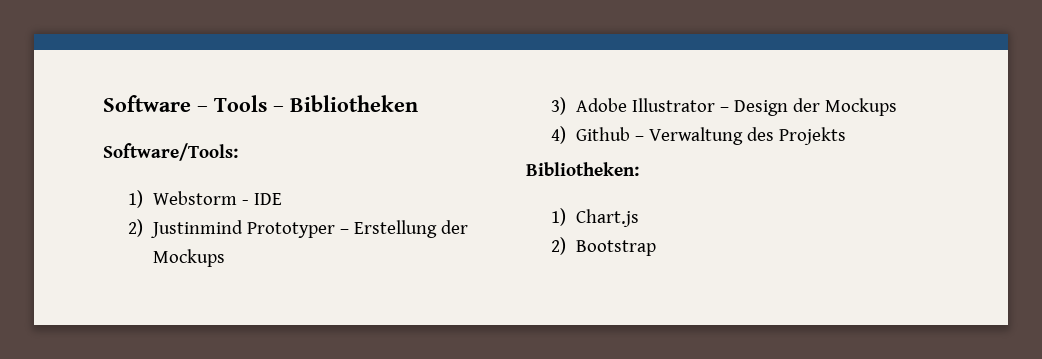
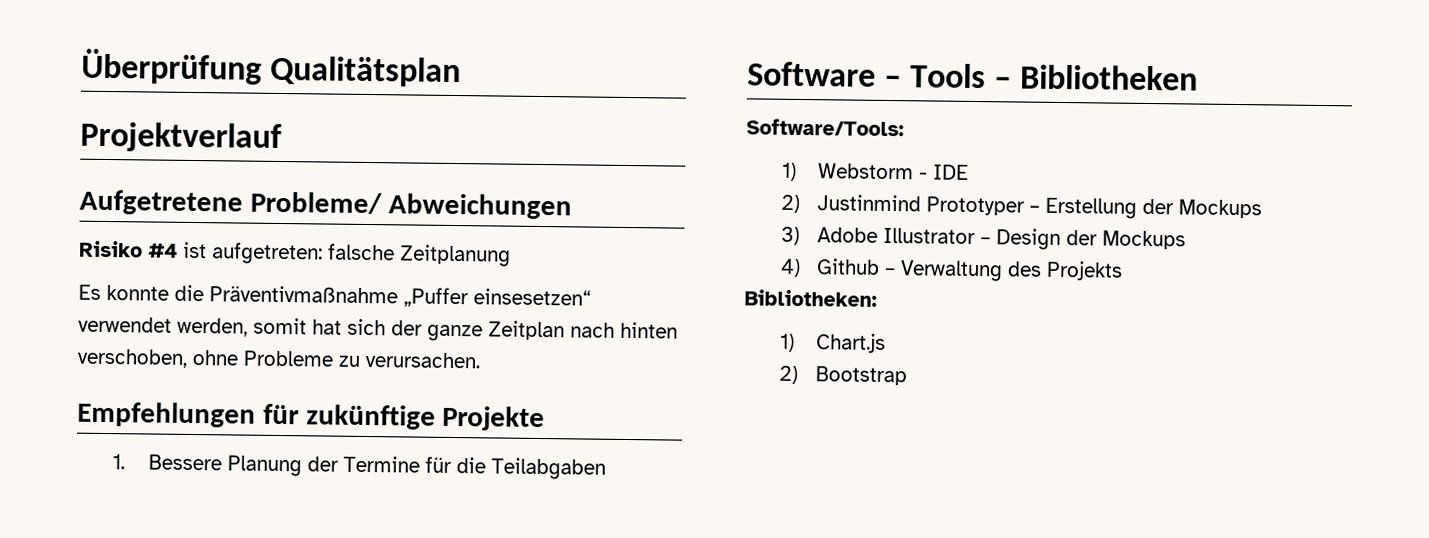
(103, 103) none -> [81,48,462,88] [80,121,282,154] [79,189,572,220] [79,240,511,267] [78,284,591,308] [78,316,678,342] [77,348,481,369] [77,401,546,432] [112,454,607,480] Überprüfung Qualitätsplan // Projektverlauf // Aufgetretene Probleme/ Abweichungen // Risiko #4 ist aufgetreten: falsche Zeitplanung // Es konnte die Präventivmaßnahme „Puffer einsesetzen“ verwendet werden, somit hat sich der ganze Zeitplan nach hinten verschoben, ohne Probleme zu verursachen. // Empfehlungen für zukünftige Projekte // 1. Bessere Planung der Termine für die Teilabgaben //

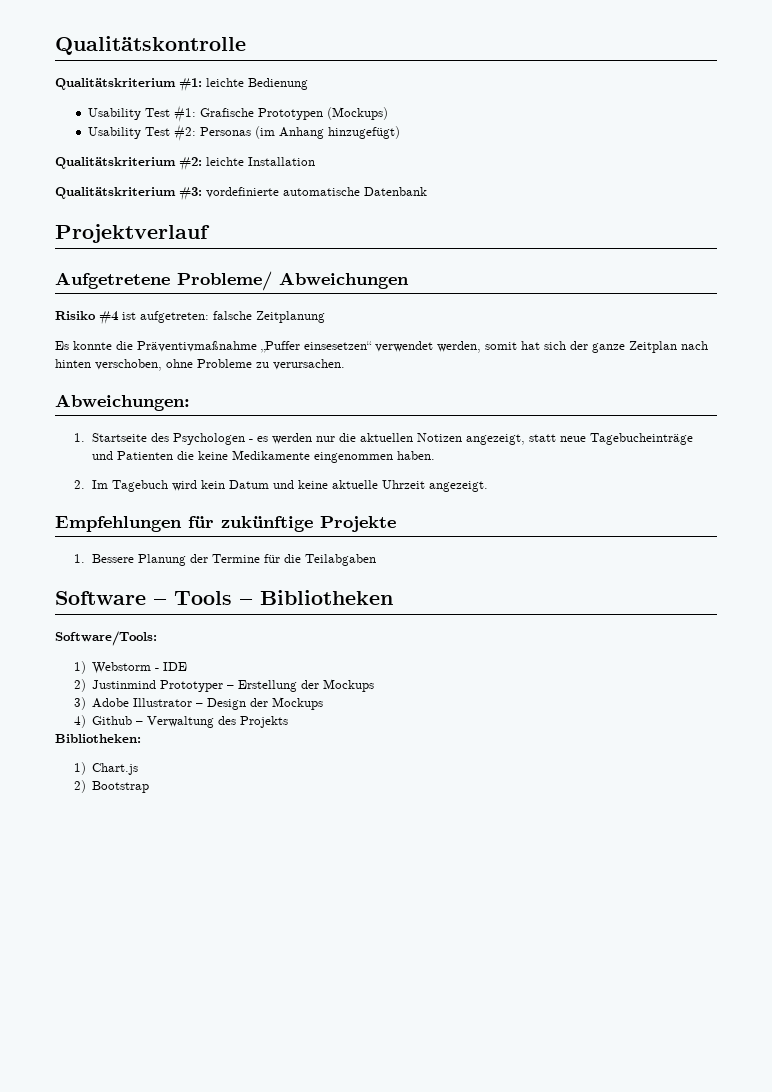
[81,48,462,88] Überprüfung Qualitätsplan -> [55,36,246,55] [55,78,308,92] [88,105,389,122] [88,124,401,141] [55,157,315,171] [55,187,427,201] Qualitätskontrolle // Qualitätskriterium #1: leichte Bedienung // Usability Test #1: Grafische Prototypen (Mockups) // Usability Test #2: Personas (im Anhang hinzugefügt) // Qualitätskriterium #2: leichte Installation // Qualitätskriterium #3: vordefinierte automatische Datenbank
(481, 360) none -> [55,394,190,411] [73,433,694,445] [92,450,436,463] [73,480,489,492] // Abweichungen: // 1. Startseite des Psychologen - es werden nur die aktuellen Notizen angezeigt, statt neue Tagebucheinträge und Patienten die keine Medikamente eingenommen haben. // 2. Im Tagebuch wird kein Datum und keine aktuelle Uhrzeit angezeigt.

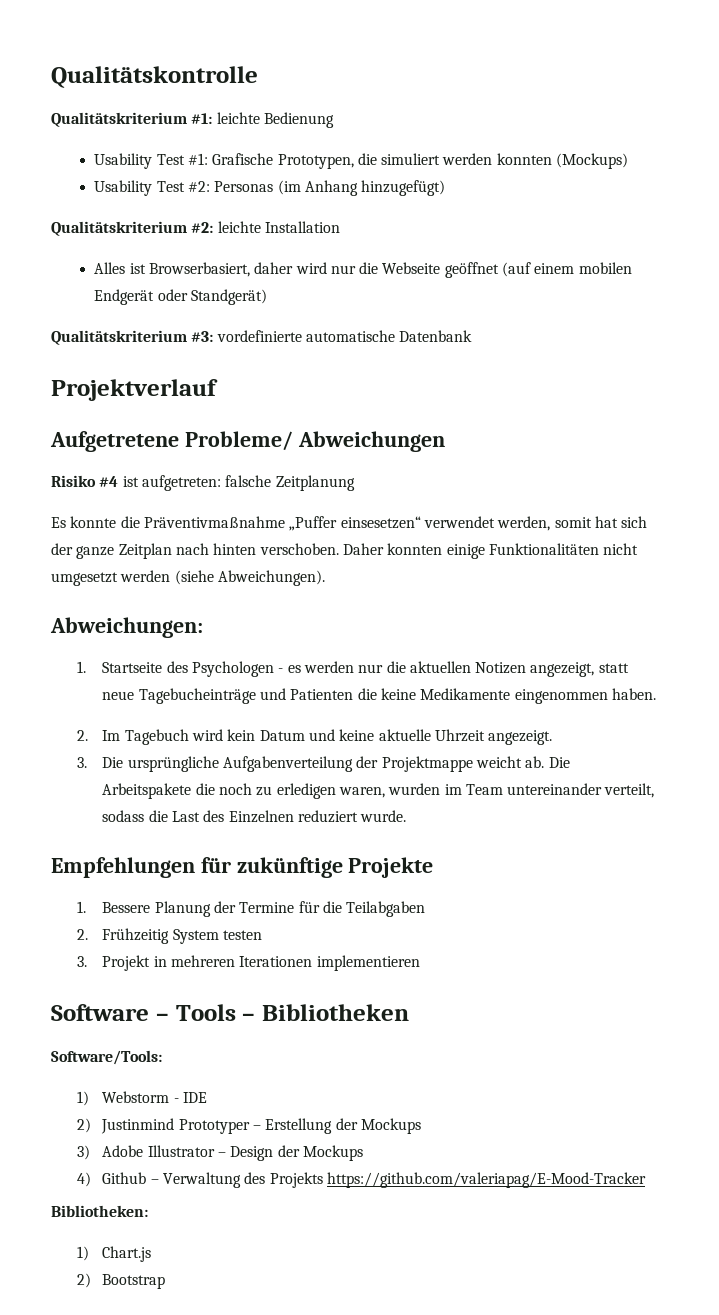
[258,108,324,120] Prototypen -> [277,153,552,169] Prototypen, die simuliert werden konnten
(315, 161) none -> [94,262,632,278] [94,289,267,305] // Alles ist Browserbasiert, daher wird nur die Webseite geöffnet (auf einem mobilen Endgerät oder Standgerät)
[95,359,345,371] verschoben, ohne Probleme zu verursachen. -> [259,543,639,559] [51,570,325,586] verschoben. Daher konnten einige Funktionalitäten nicht umgesetzt werden (siehe Abweichungen).
(489, 486) none -> [76,756,570,772] [102,783,655,799] [102,810,407,823] // 3. Die ursprüngliche Aufgabenverteilung der Projektmappe weicht ab. Die Arbeitspakete die noch zu erledigen waren, wurden im Team untereinander verteilt, sodass die Last des Einzelnen reduziert wurde.
(377, 560) none -> [76,928,262,944] [76,955,420,971] // 2. Frühzeitig System testen // 3. Projekt in mehreren Iterationen implementieren
(289, 722) none -> [326,1172,646,1188] https://github.com/valeriapag/E-Mood-Tracker

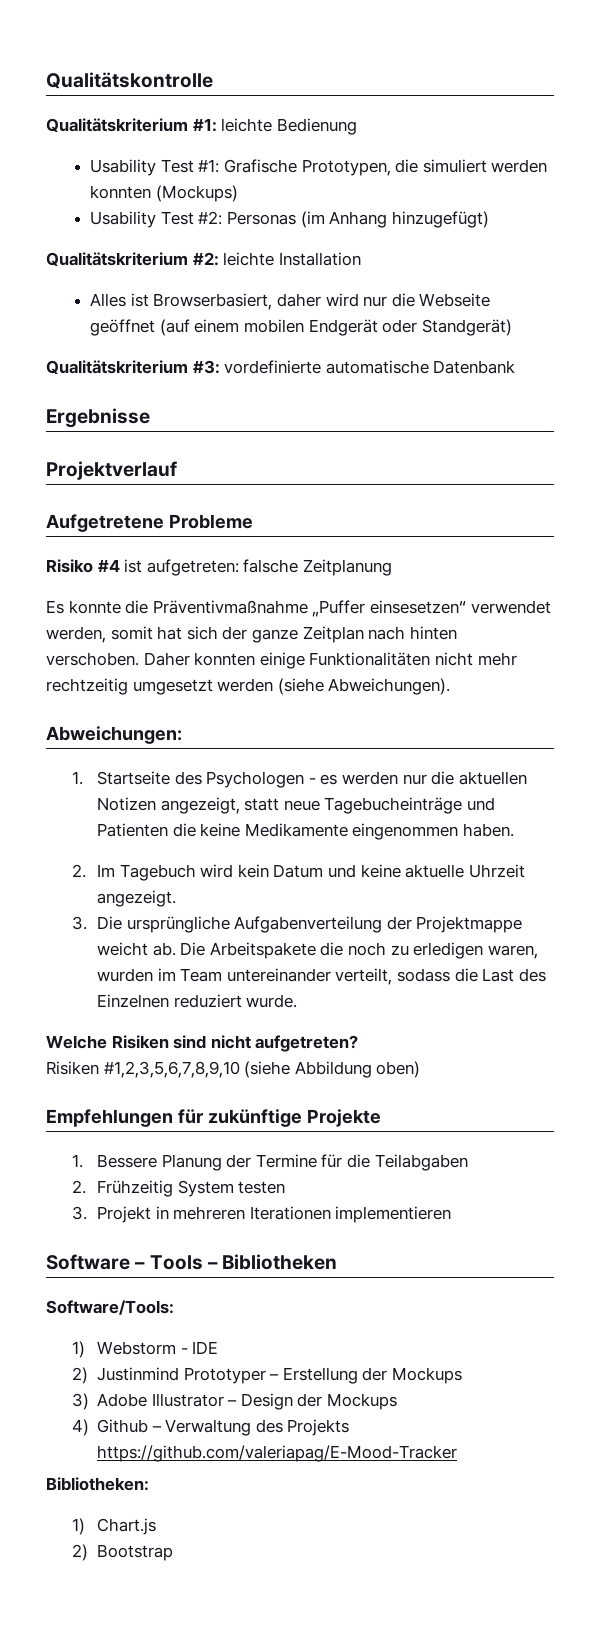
(473, 336) none -> [46,408,150,428] // Ergebnisse
[184,431,445,452] Probleme/ Abweichungen -> [168,514,253,529] Probleme
(639, 549) none -> [477,652,517,666] [46,678,128,695] mehr rechtzeitig
(407, 816) none -> [46,1035,359,1052] [46,1061,421,1078] // Welche Risiken sind nicht aufgetreten? // Risiken #1,2,3,5,6,7,8,9,10 (siehe Abbildung oben)

